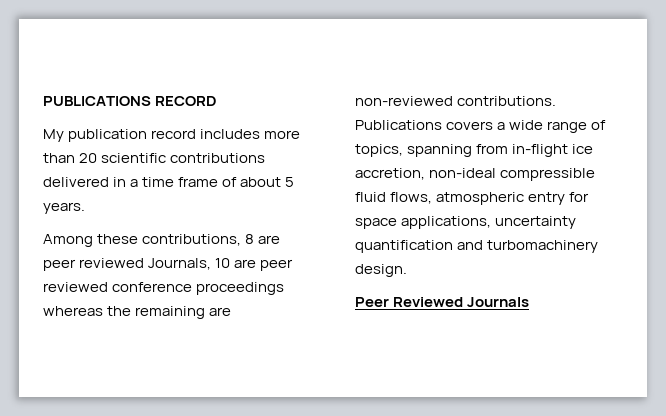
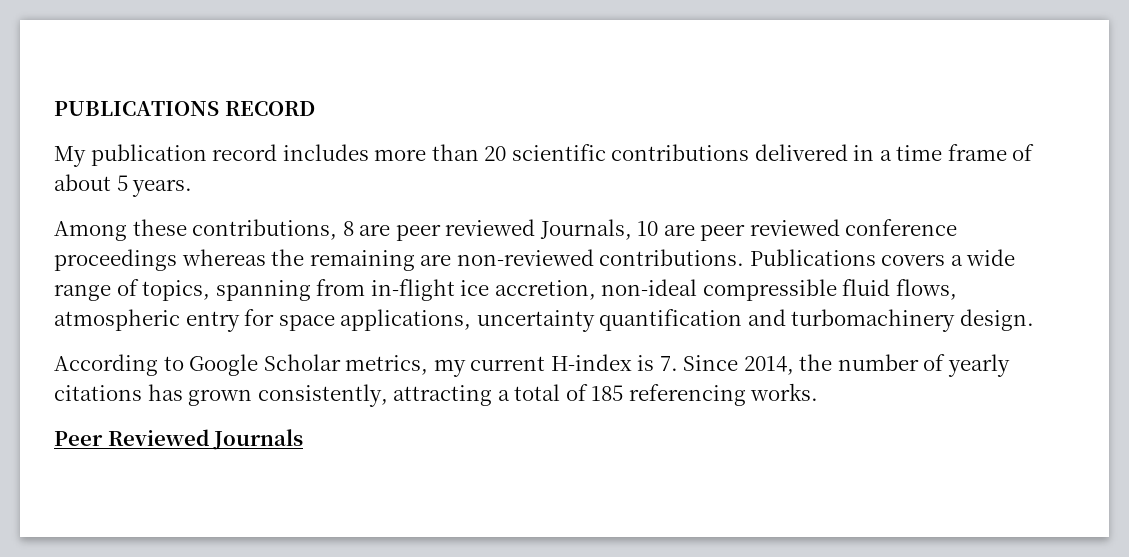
(407, 270) none -> [54,354,1011,377] [54,383,819,407] // According to Google Scholar metrics, my current H-index is 7. Since 2014, the number of yearly citations has grown consistently, attracting a total of 185 referencing works.

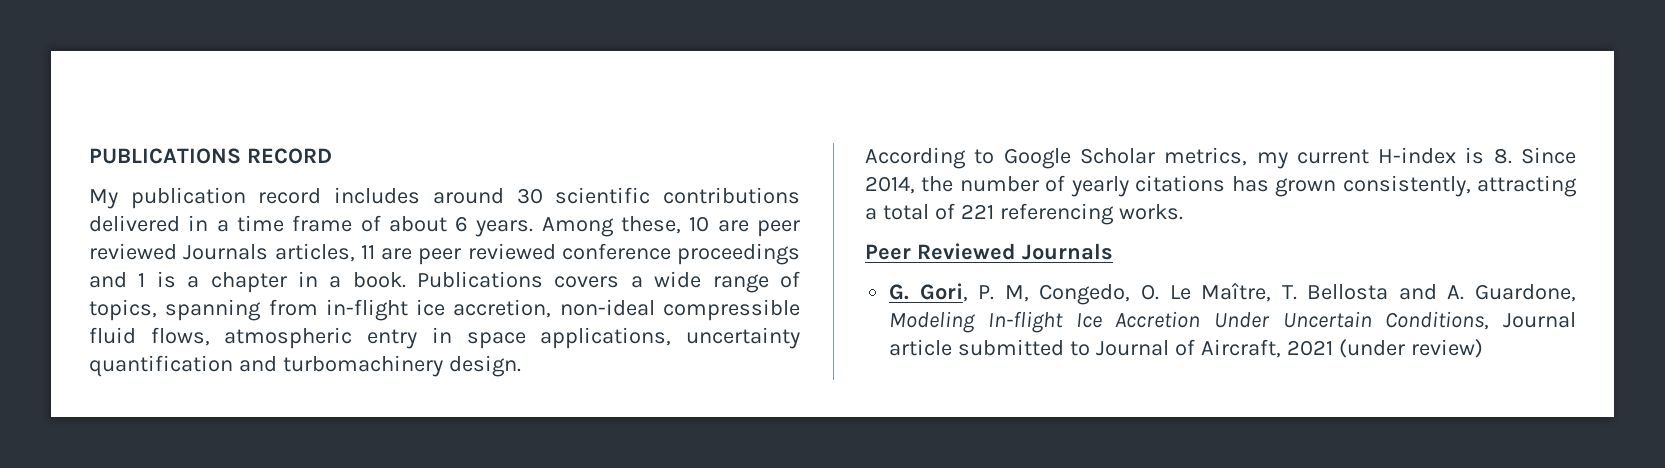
[374,144,507,161] more than 20 -> [432,188,543,204] around 30
[116,175,128,191] 5 -> [455,216,469,232] 6
[54,219,659,241] // Among these contributions, 8 are peer reviewed Journals, 10 -> [541,216,800,237] [89,243,375,262] Among these, 10 are peer reviewed Journals articles, 11
[181,249,745,271] whereas the remaining are non-reviewed contributions. -> [89,271,406,293] and 1 is a chapter in a book.
[244,309,275,326] for -> [431,327,452,343] in
[659,356,678,371] 7. -> [1493,148,1512,164] 8.
[591,385,624,401] 185 -> [960,204,994,219] 221
(304, 439) none -> [889,282,1576,305] [889,311,1576,333] [889,339,1483,358] // G. Gori, P. M, Congedo, O. Le Maître, T. Bellosta and A. Guardone, Modeling In-flight Ice Accretion Under Uncertain Conditions, Journal article submitted to Journal of Aircraft, 2021 (under review)

